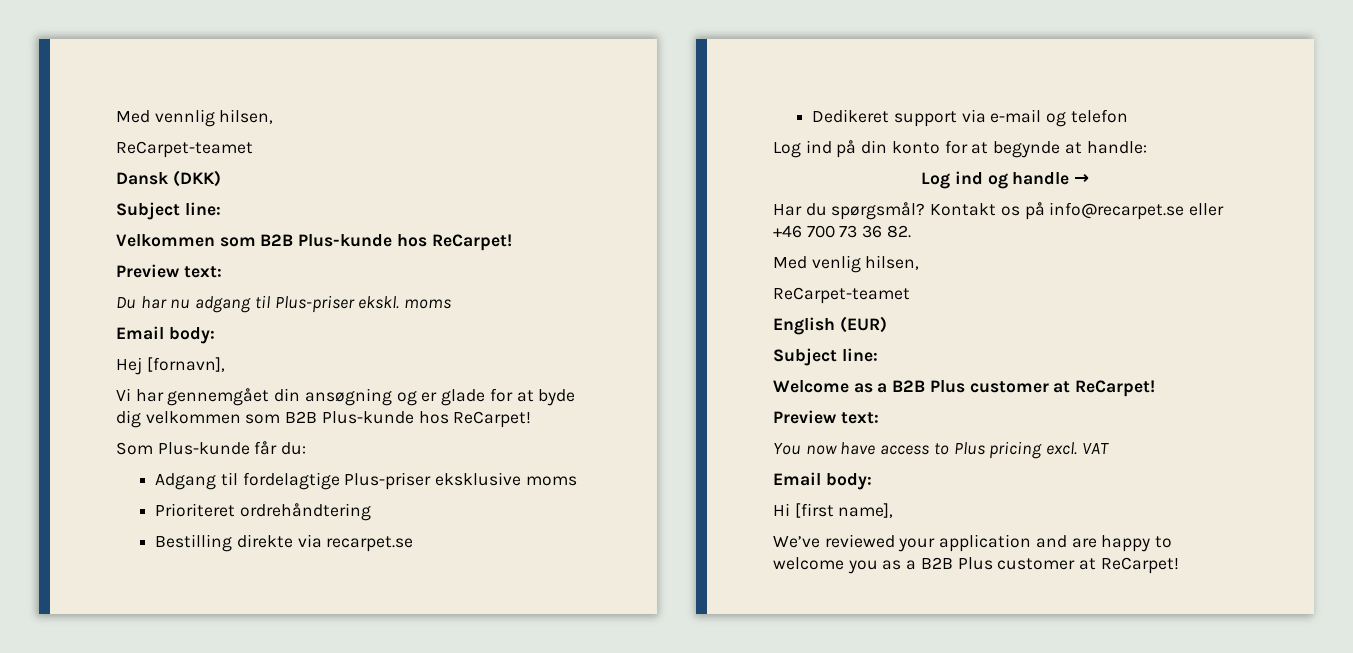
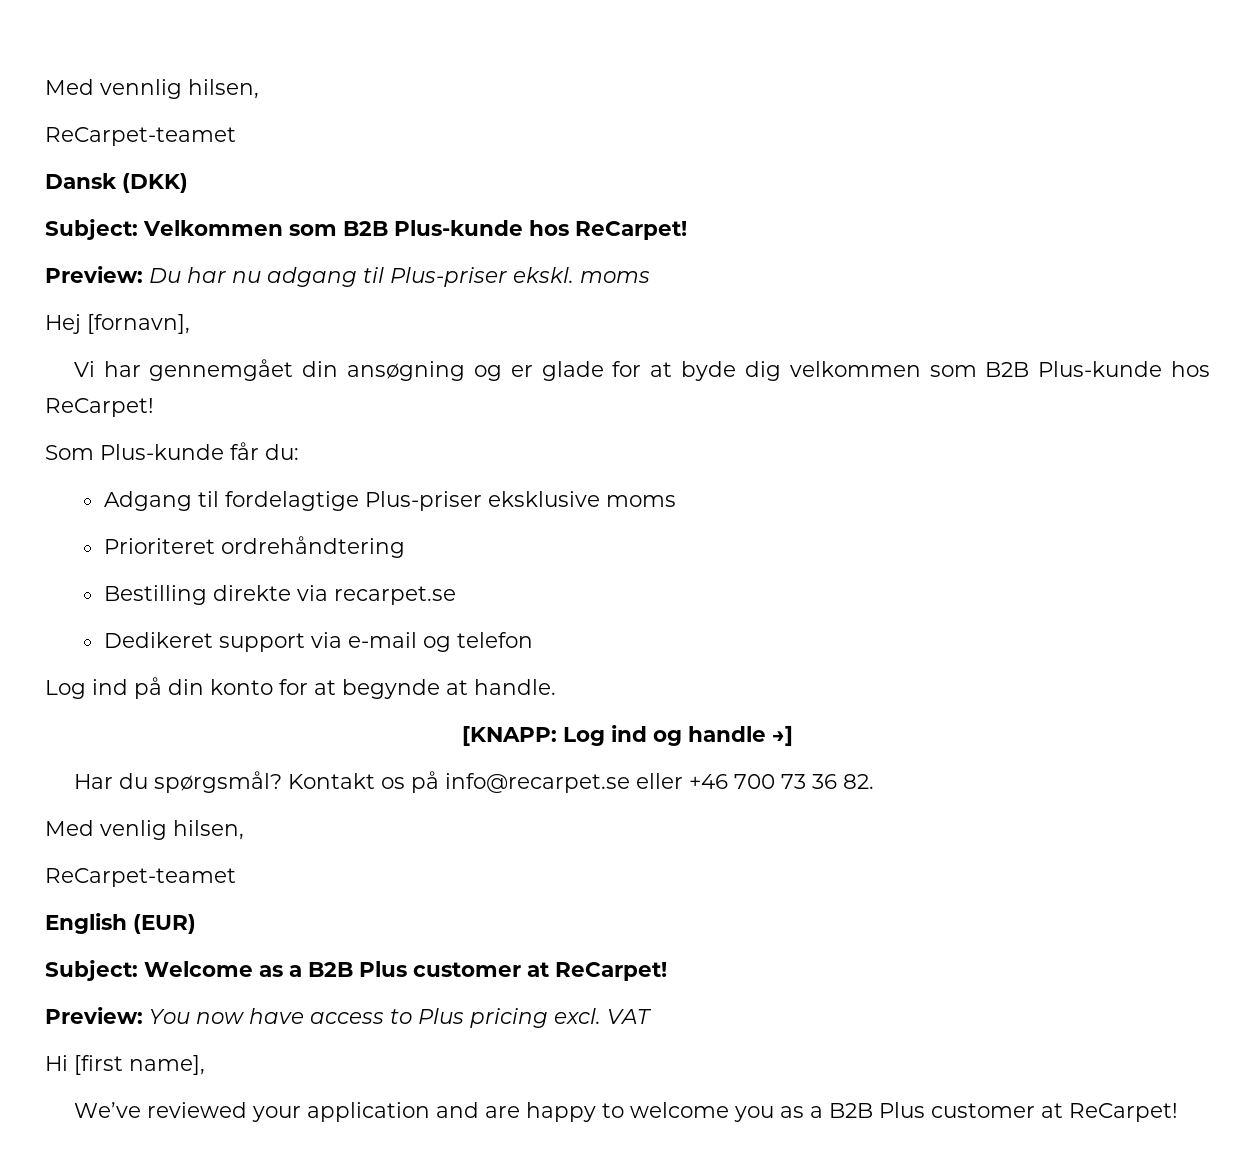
[116,202,221,220] Subject line: // -> [45,219,138,240] Subject:
[116,264,222,278] Preview text: // -> [45,266,143,283] Preview:
[116,326,215,344] // Email body: -> (650, 277) none
[1086,141,1147,154] handle: // -> [474,679,556,695] [462,726,557,746] handle. // [KNAPP:
[1073,174,1089,184] → -> [772,726,793,746] →]
[773,348,878,366] Subject line: // -> [45,960,138,981] Subject:
[773,410,879,424] Preview text: // -> [45,1007,143,1024] Preview:
[773,472,872,490] // Email body: -> (652, 1016) none

